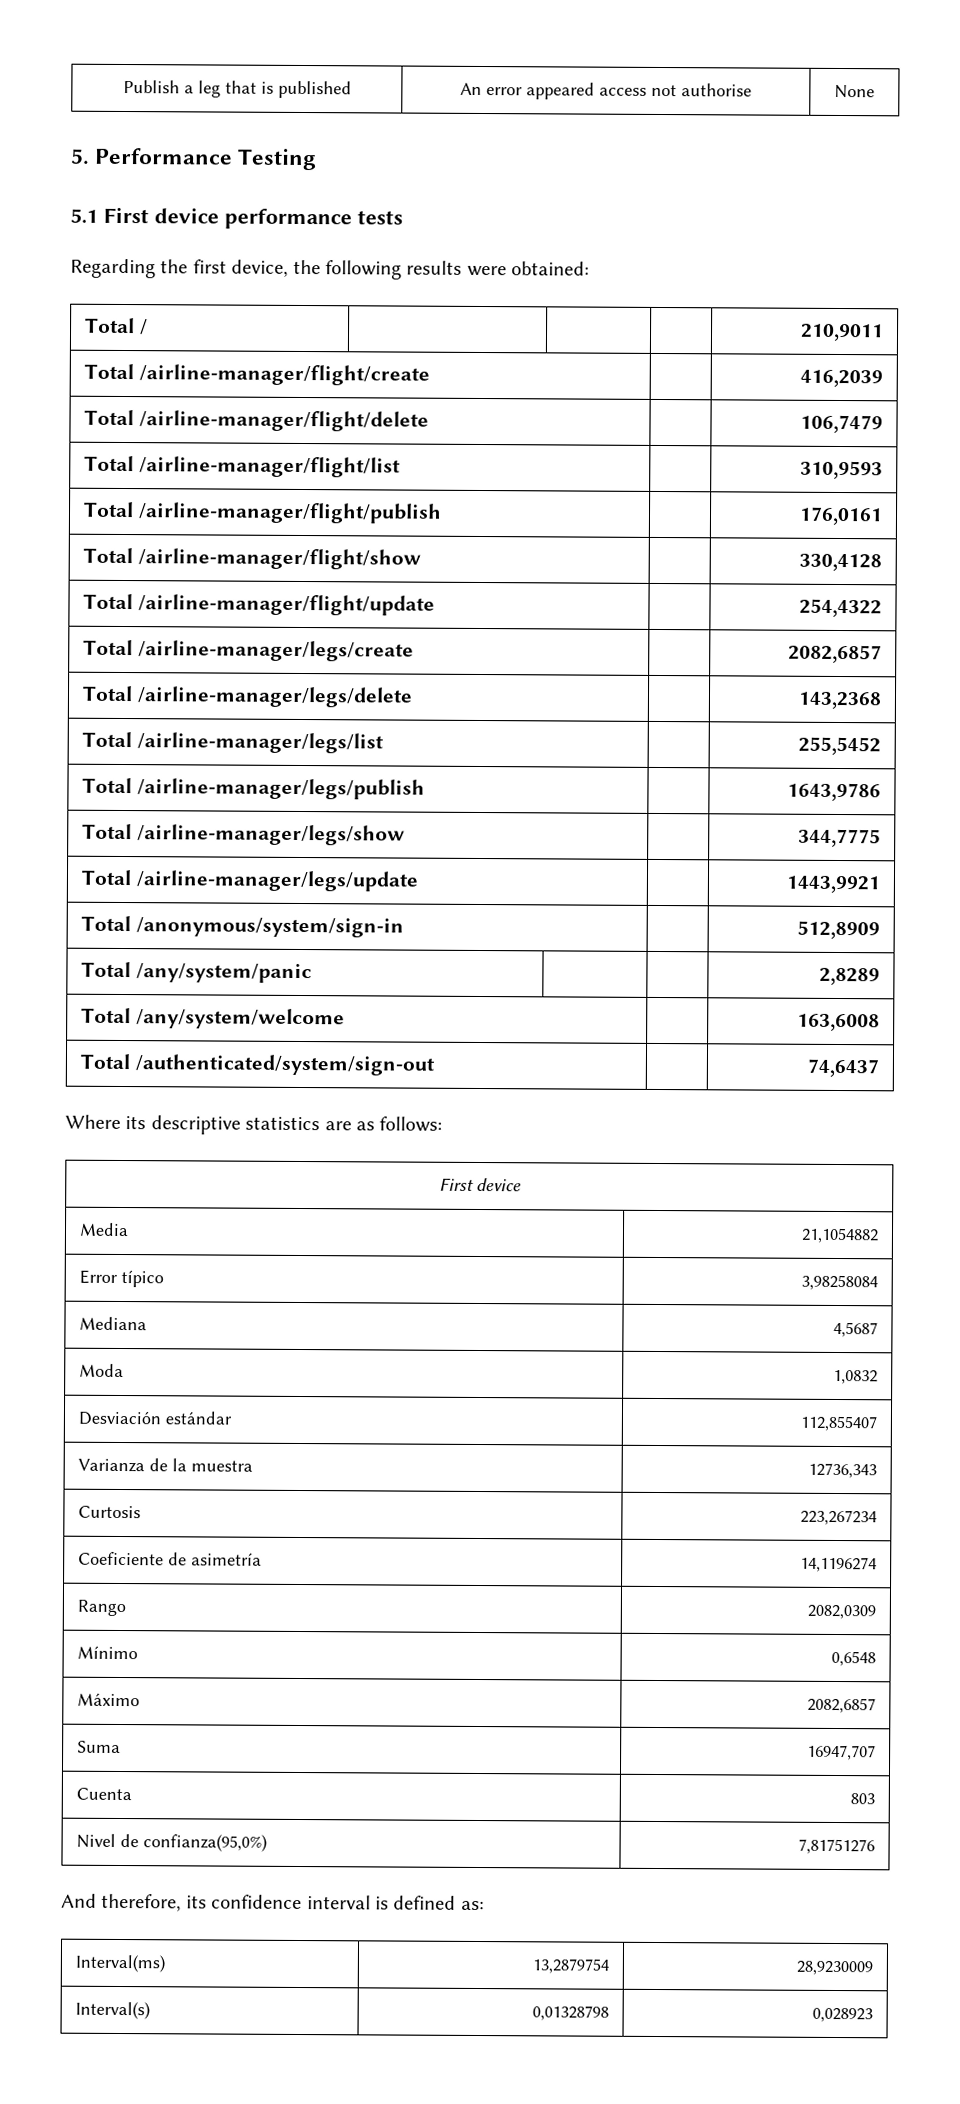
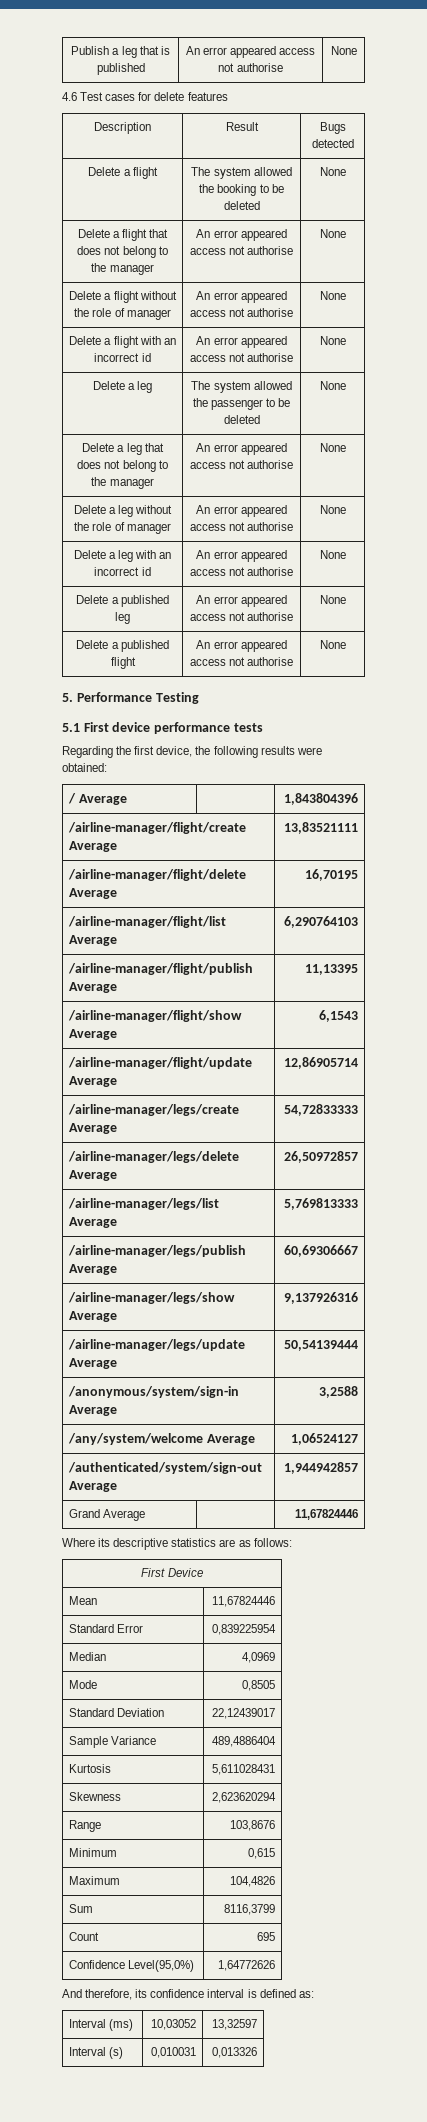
(875, 91) none -> [62,92,228,101] [94,122,151,134] [225,122,259,131] [319,122,346,134] [311,139,354,148] [88,167,158,179] [191,167,292,179] [199,184,284,196] [223,201,260,210] [319,167,346,176] [77,229,169,241] [77,246,168,258] [91,263,154,275] [196,229,287,241] [189,246,294,255] [319,229,346,238] [69,291,177,303] [74,308,171,320] [196,291,287,303] [189,308,294,317] [319,291,346,300] [69,336,176,348] [94,353,151,362] [196,336,287,348] [189,353,294,362] [319,336,346,345] [92,381,153,393] [191,381,292,393] [192,398,291,410] [223,415,260,424] [319,381,346,390] [82,443,164,455] [77,460,168,472] [91,477,154,489] [196,443,287,455] [189,460,294,469] [319,443,346,452] [73,505,173,517] [74,522,171,534] [196,505,287,517] [189,522,294,531] [319,505,346,514] [73,550,172,562] [94,567,151,576] [196,550,287,562] [189,567,294,576] [319,550,346,559] [76,595,169,607] [115,612,130,624] [196,595,287,607] [189,612,294,621] [319,595,346,604] [76,640,169,652] [110,657,136,669] [196,640,287,652] [189,657,294,666] [319,640,346,649] // 4.6 Test cases for delete features // Description | Result | Bugs detected // Delete a flight | The system allowed the booking to be deleted | None // Delete a flight that does not belong to the manager | An error appeared access not authorise | None // Delete a flight without the role of manager | An error appeared access not authorise | None // Delete a flight with an incorrect id | An error appeared access not authorise | None // Delete a leg | The system allowed the passenger to be deleted | None // Delete a leg that does not belong to the manager | An error appeared access not authorise | None // Delete a leg without the role of manager | An error appeared access not authorise | None // Delete a leg with an incorrect id | An error appeared access not authorise | None // Delete a published leg | An error appeared access not authorise | None // Delete a published flight | An error appeared access not authorise | None
[85,317,136,334] Total -> (107, 767) none
[799,323,884,342] [84,363,430,386] [799,369,883,388] [84,409,429,432] [799,414,883,434] [84,455,401,478] [799,460,883,480] [83,501,442,524] [798,506,883,526] [83,547,421,570] [798,553,882,572] [83,593,435,616] [798,598,882,618] [83,639,414,662] [787,644,882,664] [82,685,413,708] [797,691,882,710] [82,731,384,754] [797,736,881,756] [82,777,425,800] [786,782,881,802] [82,823,405,846] [797,828,881,848] [81,869,419,892] [785,875,880,894] [81,915,404,938] [796,920,880,940] [81,961,312,984] [818,967,880,986] [81,1007,345,1030] [796,1013,880,1032] [80,1053,435,1076] [806,1058,879,1078] | | | | 210,9011 // Total /airline-manager/flight/create | | 416,2039 // Total /airline-manager/flight/delete | | 106,7479 // Total /airline-manager/flight/list | | 310,9593 // Total /airline-manager/flight/publish | | 176,0161 // Total /airline-manager/flight/show | | 330,4128 // Total /airline-manager/flight/update | | 254,4322 // Total /airline-manager/legs/create | | 2082,6857 // Total /airline-manager/legs/delete | | 143,2368 // Total /airline-manager/legs/list | | 255,5452 // Total /airline-manager/legs/publish | | 1643,9786 // Total /airline-manager/legs/show | | 344,7775 // Total /airline-manager/legs/update | | 1443,9921 // Total /anonymous/system/sign-in | | 512,8909 // Total /any/system/panic | | | 2,8289 // Total /any/system/welcome | | 163,6008 // Total /authenticated/system/sign-out | | 74,6437 -> [78,794,127,805] [283,793,358,805] [68,822,247,834] [69,841,118,852] [283,822,358,834] [68,869,247,881] [69,888,118,899] [304,869,358,881] [68,916,227,928] [69,935,118,946] [283,916,358,928] [68,963,254,975] [69,982,118,993] [304,964,358,975] [68,1010,243,1022] [69,1029,118,1040] [318,1010,358,1022] [68,1057,253,1069] [69,1076,118,1087] [283,1057,358,1069] [68,1104,240,1116] [69,1123,118,1134] [283,1104,358,1116] [68,1151,240,1163] [69,1170,118,1181] [283,1151,358,1163] [68,1198,220,1210] [69,1217,118,1228] [283,1198,358,1210] [68,1245,247,1257] [69,1264,118,1275] [283,1245,358,1257] [68,1292,236,1304] [69,1311,118,1322] [283,1292,358,1304] [68,1339,246,1351] [69,1358,118,1369] [283,1340,358,1351] [68,1386,240,1398] [69,1405,118,1416] [318,1386,358,1398] [68,1433,255,1445] [290,1433,358,1445] [68,1462,263,1474] [69,1481,118,1492] [283,1462,358,1474] [69,1509,146,1521] [294,1509,358,1520] Average | | 1,843804396 // /airline-manager/flight/create Average | 13,83521111 // /airline-manager/flight/delete Average | 16,70195 // /airline-manager/flight/list Average | 6,290764103 // /airline-manager/flight/publish Average | 11,13395 // /airline-manager/flight/show Average | 6,1543 // /airline-manager/flight/update Average | 12,86905714 // /airline-manager/legs/create Average | 54,72833333 // /airline-manager/legs/delete Average | 26,50972857 // /airline-manager/legs/list Average | 5,769813333 // /airline-manager/legs/publish Average | 60,69306667 // /airline-manager/legs/show Average | 9,137926316 // /airline-manager/legs/update Average | 50,54139444 // /anonymous/system/sign-in Average | 3,2588 // /any/system/welcome Average | 1,06524127 // /authenticated/system/sign-out Average | 1,944942857 // Grand Average | | 11,67824446
[475,1177,521,1192] [79,1222,130,1237] [800,1227,879,1244] [79,1269,165,1288] [800,1274,878,1291] [79,1316,148,1331] [832,1321,878,1338] [79,1363,125,1378] [832,1369,878,1385] [78,1410,233,1426] [799,1415,877,1432] [78,1458,254,1473] [807,1462,877,1479] [78,1505,142,1519] [799,1509,877,1526] [78,1551,263,1566] [799,1556,877,1573] [77,1599,127,1617] [806,1604,876,1620] [77,1645,139,1660] [830,1650,876,1667] [77,1692,141,1707] [806,1697,876,1714] [77,1740,122,1754] [806,1744,876,1761] [76,1787,133,1801] [849,1793,875,1805] [76,1833,268,1852] [797,1838,875,1855] device // Media | 21,1054882 // Error típico | 3,98258084 // Mediana | 4,5687 // Moda | 1,0832 // Desviación estándar | 112,855407 // Varianza de la muestra | 12736,343 // Curtosis | 223,267234 // Coeficiente de asimetría | 14,1196274 // Rango | 2082,0309 // Mínimo | 0,6548 // Máximo | 2082,6857 // Suma | 16947,707 // Cuenta | 803 // Nivel de confianza(95,0%) | 7,81751276 -> [167,1568,203,1577] [69,1596,98,1605] [211,1596,275,1607] [69,1624,144,1633] [211,1624,276,1635] [69,1652,107,1661] [241,1652,275,1663] [69,1680,98,1689] [241,1680,275,1691] [69,1708,165,1717] [211,1708,275,1719] [69,1736,157,1748] [211,1736,276,1747] [69,1764,112,1773] [211,1764,275,1775] [69,1792,122,1801] [211,1792,276,1803] [69,1820,102,1832] [229,1820,275,1831] [69,1848,118,1857] [247,1848,275,1859] [69,1876,121,1885] [229,1876,275,1887] [69,1904,94,1913] [223,1904,275,1915] [69,1932,100,1941] [256,1932,275,1941] [69,1960,195,1972] [217,1960,275,1971] Device // Mean | 11,67824446 // Standard Error | 0,839225954 // Median | 4,0969 // Mode | 0,8505 // Standard Deviation | 22,12439017 // Sample Variance | 489,4886404 // Kurtosis | 5,611028431 // Skewness | 2,623620294 // Range | 103,8676 // Minimum | 0,615 // Maximum | 104,4826 // Sum | 8116,3799 // Count | 695 // Confidence Level(95,0%) | 1,64772626
[75,1954,166,1973] [531,1958,609,1974] [795,1960,873,1976] [75,2001,151,2020] [531,2005,609,2021] [811,2007,873,2023] Interval(ms) | 13,2879754 | 28,9230009 // Interval(s) | 0,01328798 | 0,028923 -> [69,2019,134,2031] [150,2019,196,2030] [211,2019,257,2030] [69,2047,124,2059] [150,2047,196,2058] [211,2047,257,2058] Interval (ms) | 10,03052 | 13,32597 // Interval (s) | 0,010031 | 0,013326

